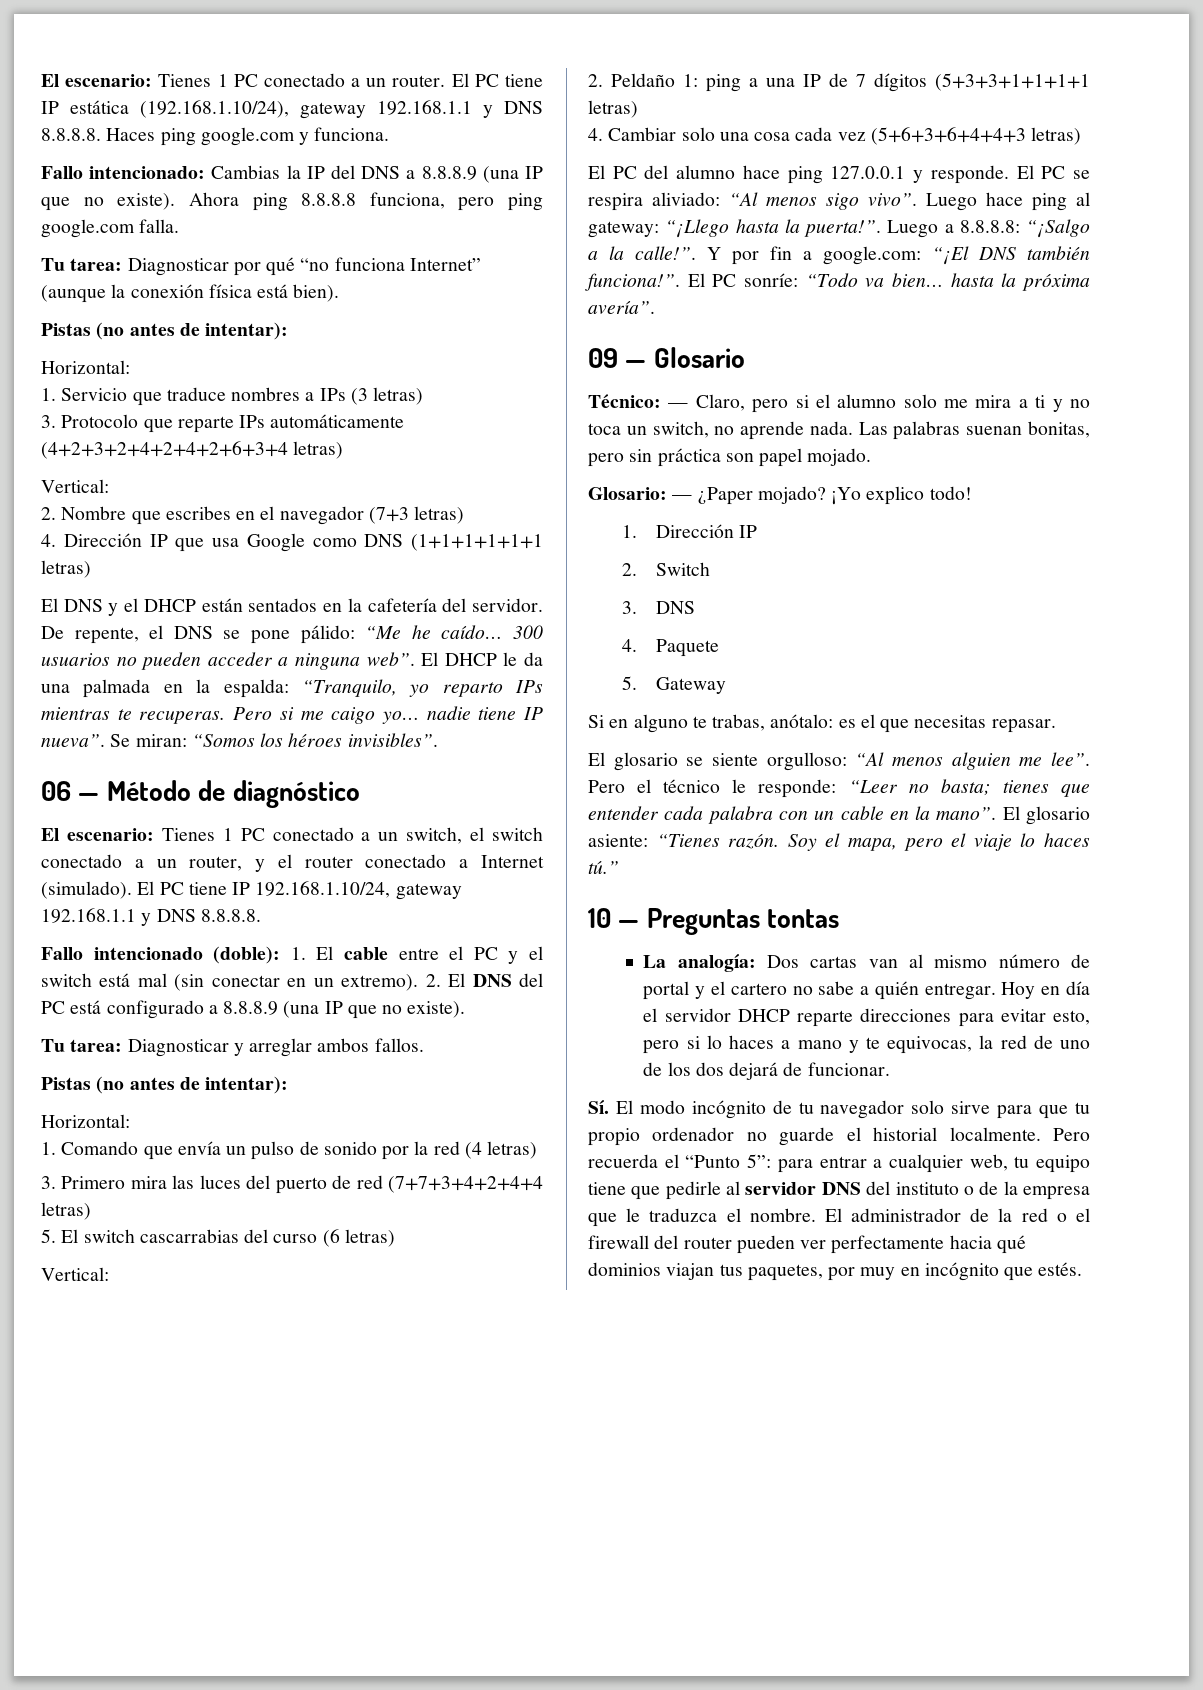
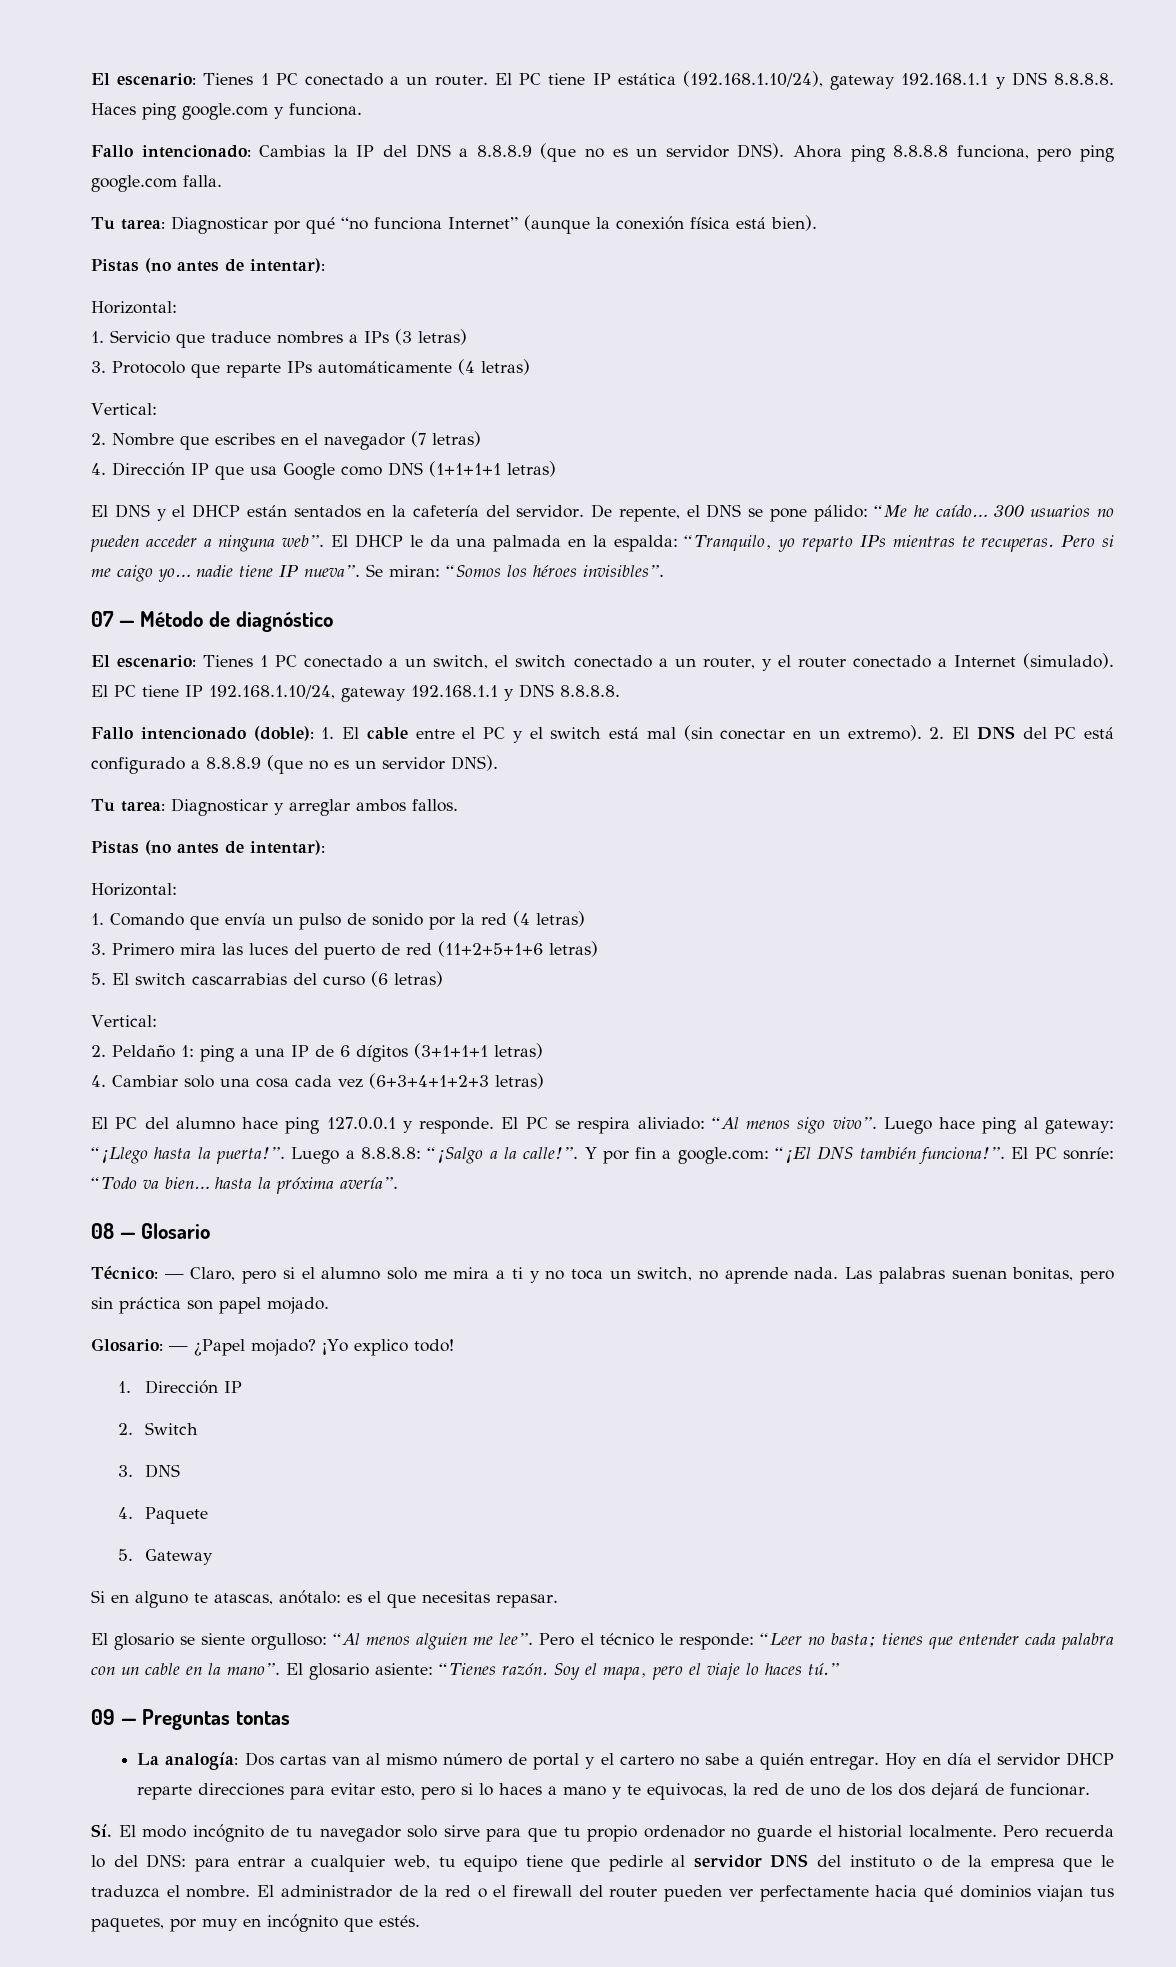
[482,166,543,183] [41,193,176,211] (una IP que no existe). -> [540,143,785,162] (que no es un servidor DNS).
[41,441,288,459] (4+2+3+2+4+2+4+2+6+3+4 -> [458,359,475,375] (4
[368,507,409,524] (7+3 -> [411,431,426,447] (7
[411,534,543,551] (1+1+1+1+1+1 -> [429,461,501,477] (1+1+1+1
[41,781,71,801] 06 -> [91,611,114,627] 07
[283,1001,466,1019] (una IP que no existe). -> [267,755,498,774] (que no es un servidor DNS).
[388,1176,544,1193] (7+7+3+4+2+4+4 -> [438,941,543,957] (11+2+5+1+6
[856,73,1090,92] 7 dígitos (5+3+3+1+1+1+1 -> [340,1043,488,1062] 6 dígitos (3+1+1+1
[870,127,1026,145] (5+6+3+6+4+4+3 -> [369,1073,489,1089] (6+3+4+1+2+3
[588,348,618,368] 09 -> [91,1223,114,1239] 08
[697,487,753,505] ¿Paper -> [194,1339,245,1356] ¿Papel
[712,714,766,731] trabas, -> [214,1593,273,1605] atascas,
[588,908,611,928] 10 -> [91,1709,115,1725] 09
[664,1154,772,1168] el “Punto 5”: -> [91,1854,187,1868] lo del DNS:

